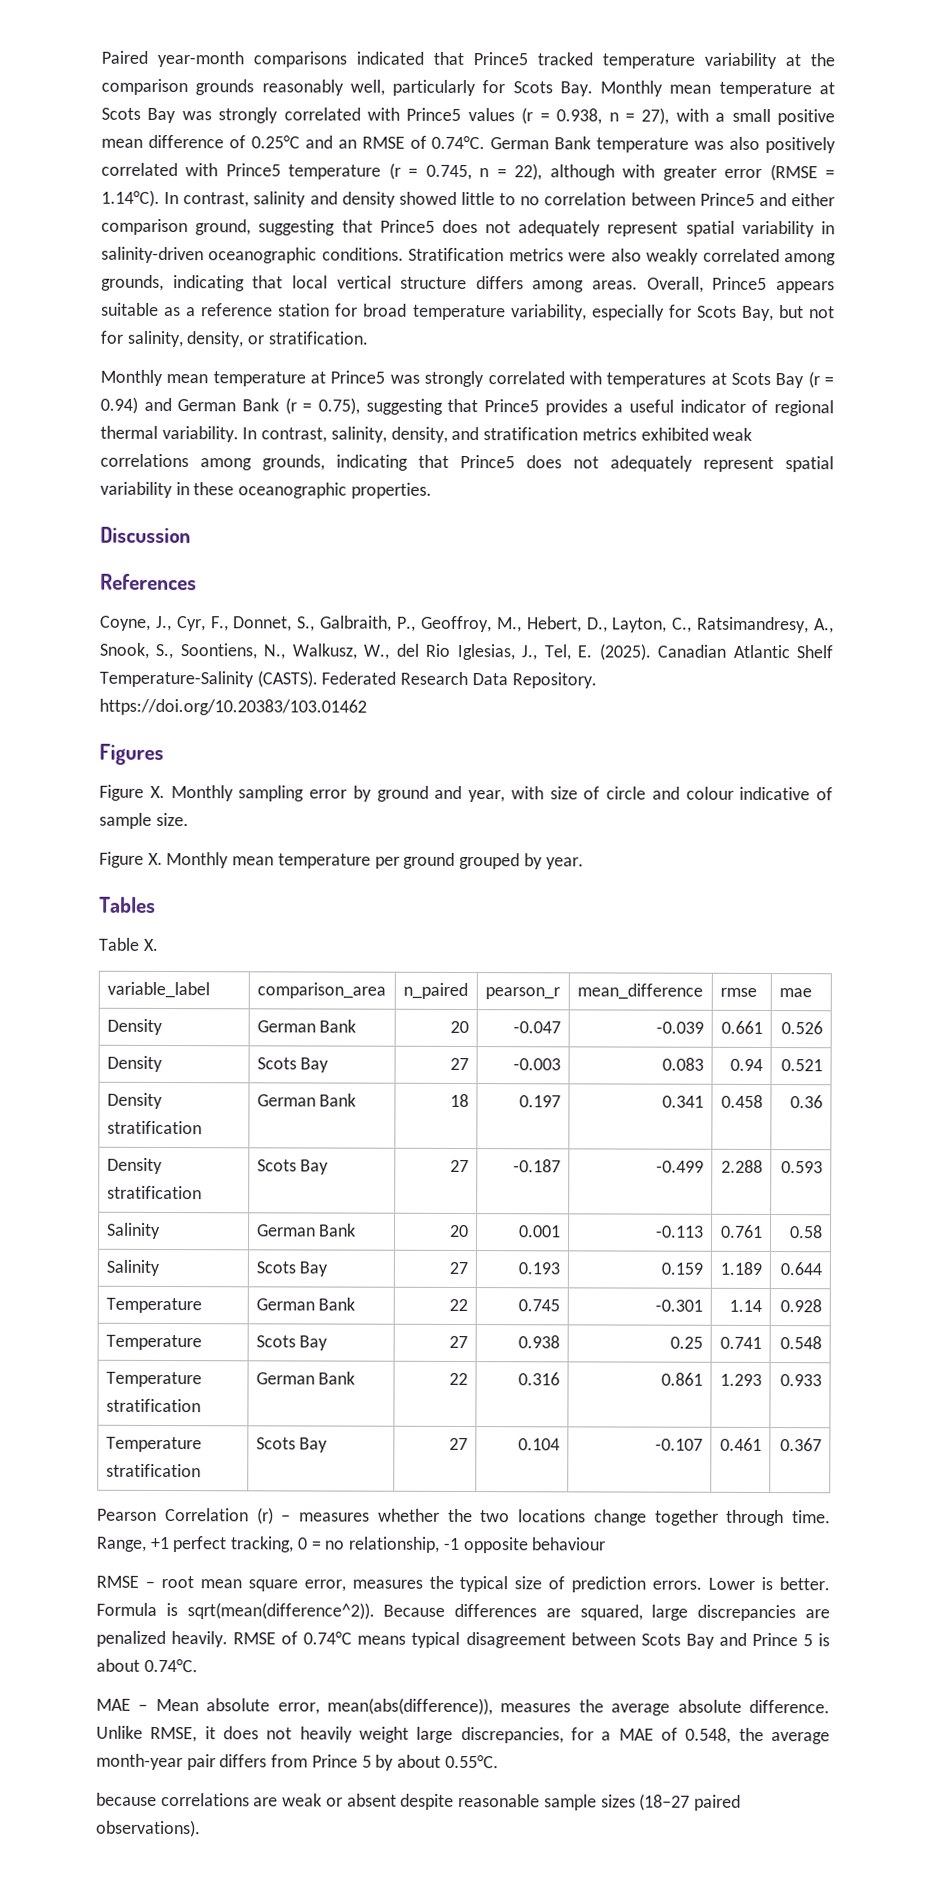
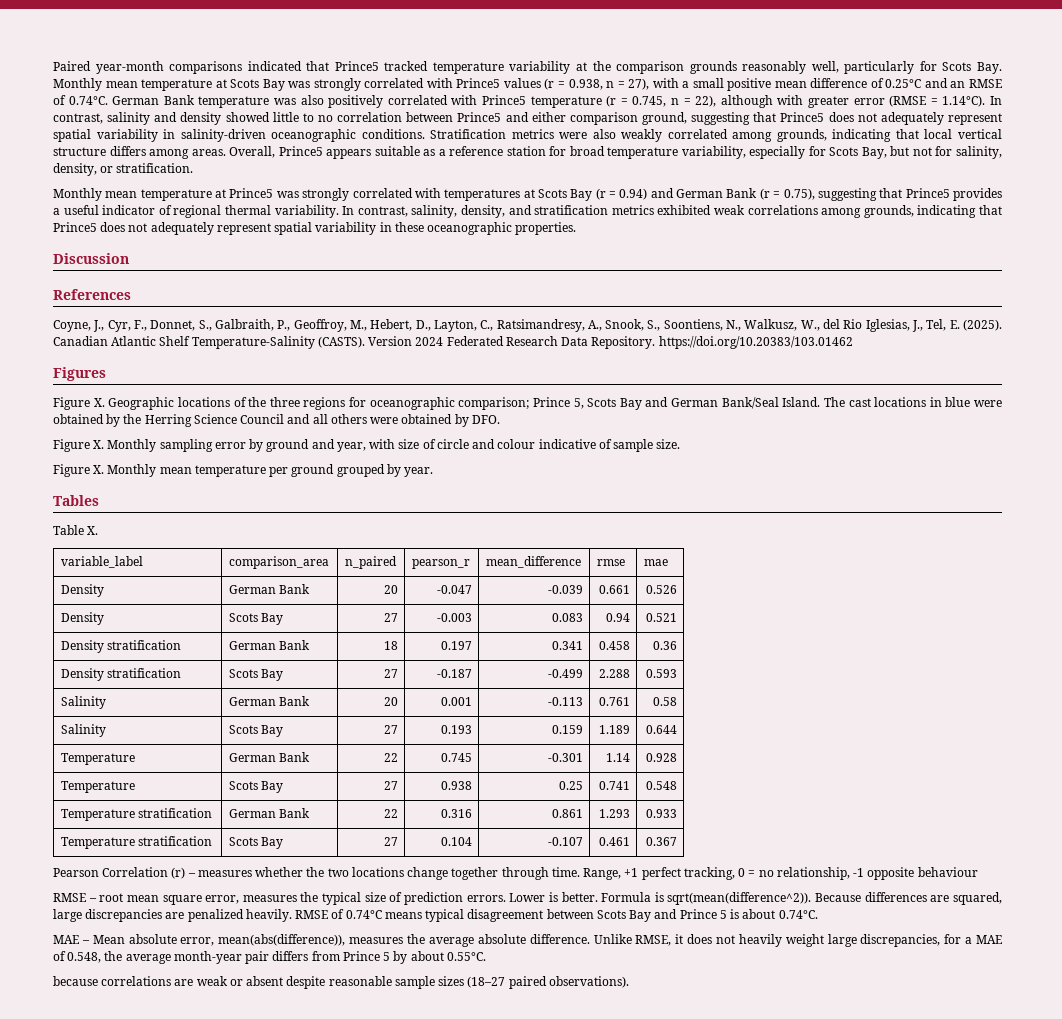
(318, 679) none -> [368,336,444,346] Version 2024
(164, 754) none -> [53,397,1002,410] [53,414,500,427] // Figure X. Geographic locations of the three regions for oceanographic comparison; Prince 5, Scots Bay and German Bank/Seal Island. The cast locations in blue were obtained by the Herring Science Council and all others were obtained by DFO.

